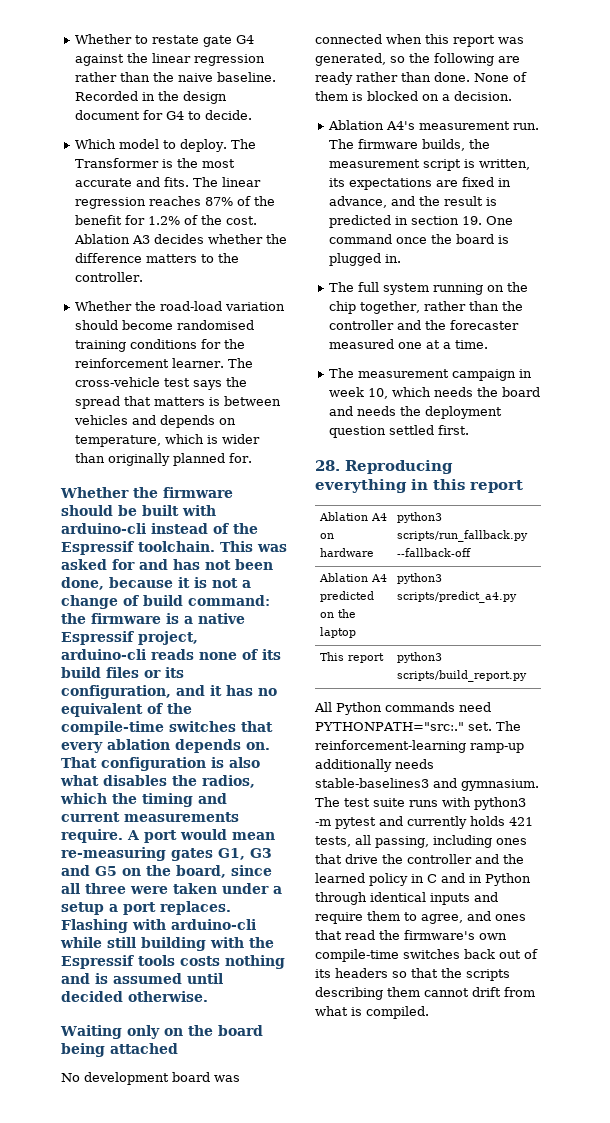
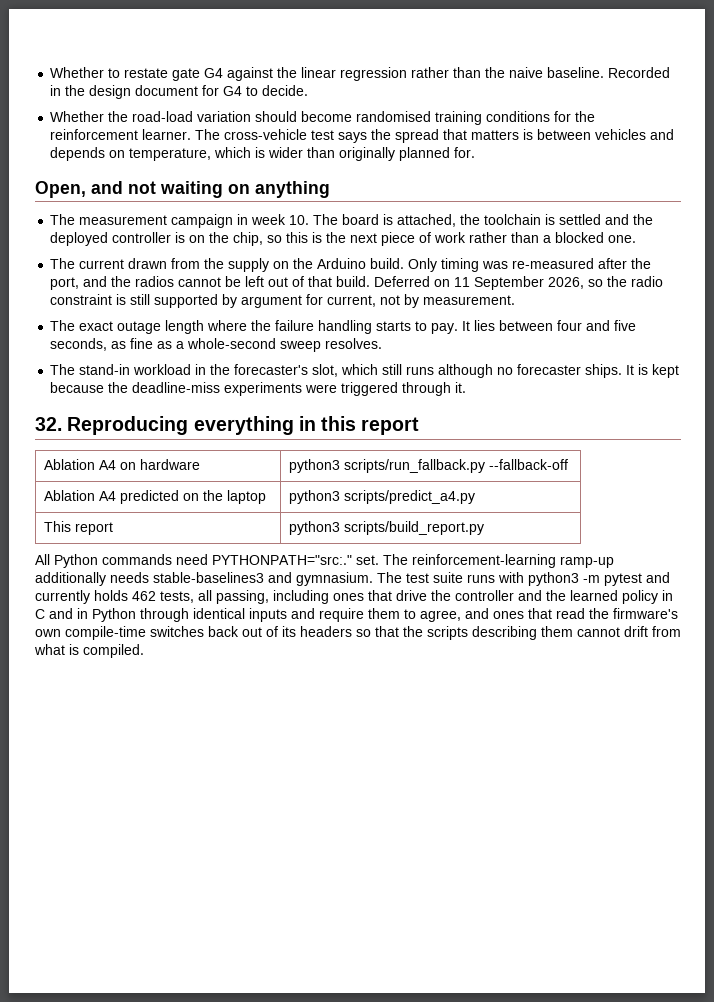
[74,139,256,152] [74,158,235,168] [74,177,261,187] [74,196,275,209] [74,215,257,225] [73,234,287,244] [74,253,239,263] [74,272,143,282] // Which model to deploy. The Transformer is the most accurate and fits. The linear regression reaches 87% of the benefit for 1.2% of the cost. Ablation A3 decides whether the difference matters to the controller. -> (309, 90) none
[60,487,233,498] [61,505,216,516] [61,523,258,534] [61,541,287,555] [61,559,273,570] [61,577,251,590] [61,595,270,609] [61,613,245,624] [61,631,198,645] [61,649,281,660] [61,667,184,678] [61,685,277,699] [61,703,192,717] [61,721,273,735] [61,739,270,753] [61,757,260,771] [60,775,255,788] [60,793,227,807] [61,812,239,822] [61,829,275,843] [61,847,272,861] [61,865,272,878] [61,883,282,894] [61,901,231,915] [61,919,256,933] [60,937,274,951] [61,955,285,969] [61,973,223,984] [61,991,208,1002] [60,1025,263,1039] [61,1043,178,1057] [61,1072,240,1085] [315,34,524,47] [315,53,520,66] [315,72,527,85] [315,91,512,101] [327,120,539,130] [328,139,490,151] [328,159,530,171] [328,177,511,190] [328,196,497,208] [328,215,513,228] [328,234,509,244] [328,253,401,266] [328,282,528,295] [328,301,523,314] [328,320,519,330] [328,339,488,349] Whether the firmware should be built with arduino-cli instead of the Espressif toolchain. This was asked for and has not been done, because it is not a change of build command: the firmware is a native Espressif project, arduino-cli reads none of its build files or its configuration, and it has no equivalent of the compile-time switches that every ablation depends on. That configuration is also what disables the radios, which the timing and current measurements require. A port would mean re-measuring gates G1, G3 and G5 on the board, since all three were taken under a setup a port replaces. Flashing with arduino-cli while still building with the Espressif tools costs nothing and is assumed until decided otherwise. // Waiting only on the board being attached // No development board was connected when this report was generated, so the following are ready rather than done. None of them is blocked on a decision. // Ablation A4's measurement run. The firmware builds, the measurement script is written, its expectations are fixed in advance, and the result is predicted in section 19. One command once the board is plugged in. // The full system running on the chip together, rather than the controller and the forecaster measured one at a time. -> [35,181,330,198] Open, and not waiting on anything
[367,387,540,399] [328,406,502,419] [328,425,469,438] [315,460,340,471] 10, which needs the board and needs the deployment question settled first. // 28. -> [289,214,654,227] [50,232,637,246] [50,258,652,272] [50,276,664,290] [50,294,516,308] [50,320,637,334] [50,338,383,352] [50,364,680,378] [50,382,467,396] [35,417,62,431] 10. The board is attached, the toolchain is settled and the deployed controller is on the chip, so this is the next piece of work rather than a blocked one. // The current drawn from the supply on the Arduino build. Only timing was re-measured after the port, and the radios cannot be left out of that build. Deferred on 11 September 2026, so the radio constraint is still supported by argument for current, not by measurement. // The exact outage length where the failure handling starts to pay. It lies between four and five seconds, as fine as a whole-second sweep resolves. // The stand-in workload in the forecaster's slot, which still runs although no forecaster ships. It is kept because the deadline-miss experiments were triggered through it. // 32.
[509,817,533,826] 421 -> [132,591,156,601] 462

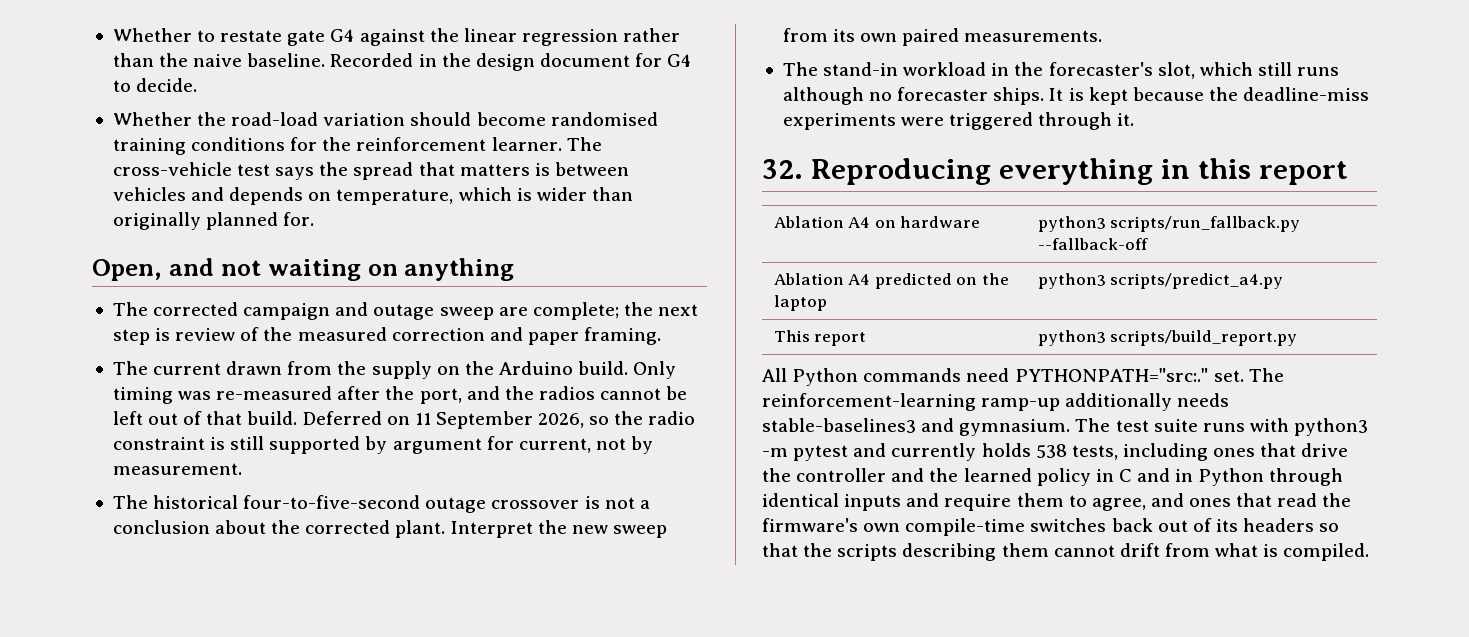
[79,214,654,228] [50,232,637,246] measurement campaign in week 10. The board is attached, the toolchain is settled and the deployed controller is on the chip, so this is the next piece of work rather than a blocked one. -> [153,302,699,320] [112,327,662,345] corrected campaign and outage sweep are complete; the next step is review of the measured correction and paper framing.
[79,320,637,334] [50,338,383,352] exact outage length where the failure handling starts to pay. It lies between four and five seconds, as fine as a whole-second sweep resolves. -> [153,495,650,513] [112,520,667,538] [782,28,1103,46] historical four-to-five-second outage crossover is not a conclusion about the corrected plant. Interpret the new sweep from its own paired measurements.
[132,590,269,604] 462 tests, all passing, -> [1035,444,1118,460] 538 tests,

